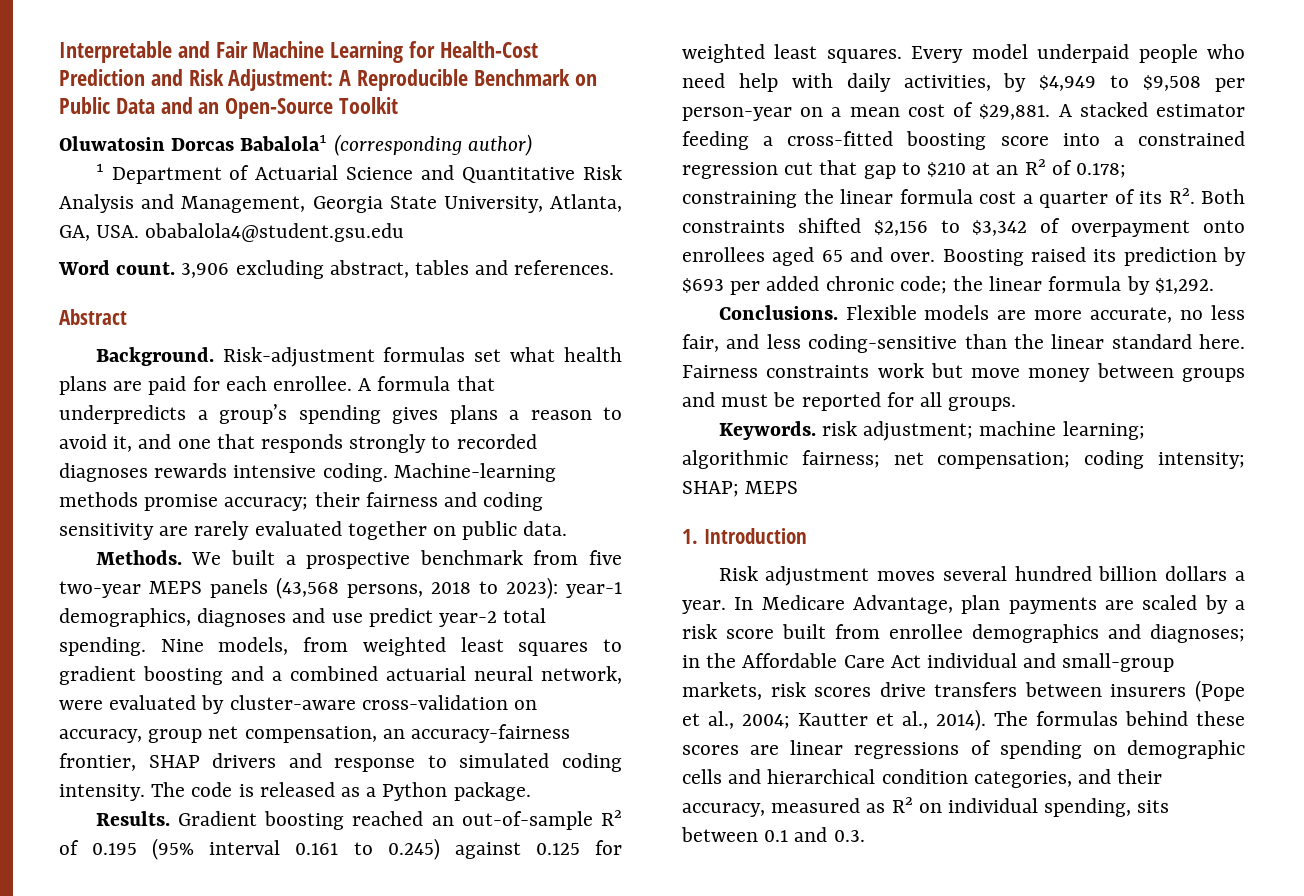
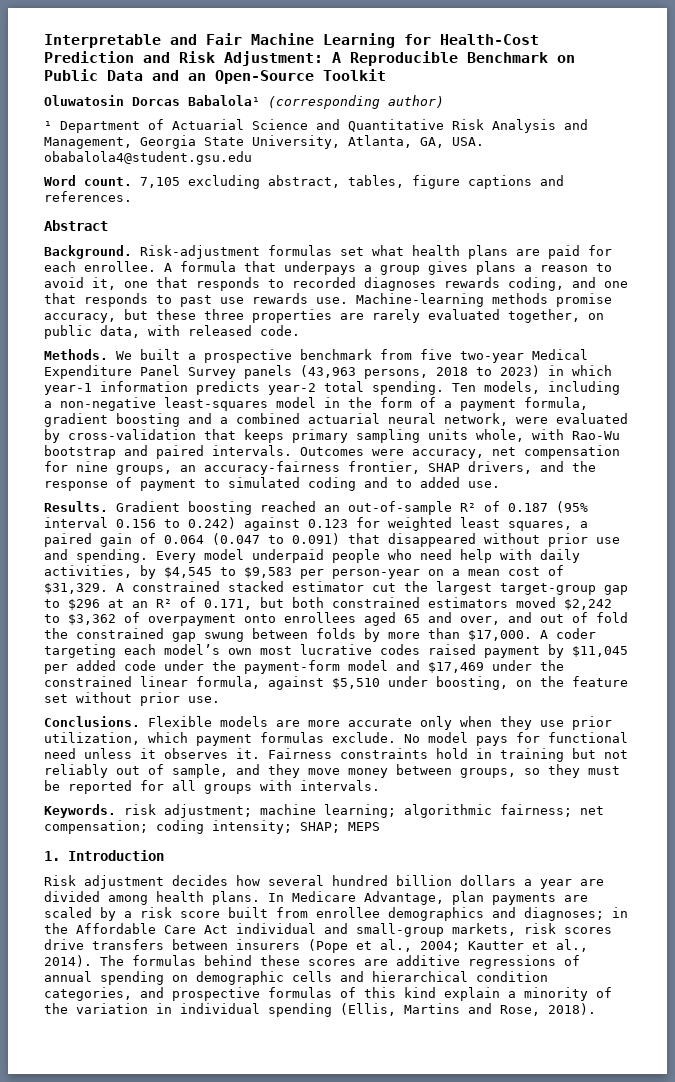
[181,263,230,278] 3,906 -> [140,177,180,188] 7,105
[415,260,470,275] tables -> [348,175,532,189] tables, figure captions
[59,404,381,424] underpredicts a group’s spending -> [284,261,420,275] underpays a group
[138,434,537,453] [59,463,556,482] [59,492,544,511] [59,523,154,540] and one that responds strongly to recorded diagnoses rewards intensive coding. Machine-learning methods promise accuracy; their fairness and coding sensitivity -> [124,277,628,291] [44,293,612,307] [44,309,332,323] one that responds to recorded diagnoses rewards coding, and one that responds to past use rewards use. Machine-learning methods promise accuracy, but these three properties
[347,521,427,540] together -> [508,309,580,323] together,
[523,521,568,536] data. -> [100,325,300,338] data, with released code.
[149,577,622,599] [59,608,547,627] [59,637,622,656] MEPS panels (43,568 persons, 2018 to 2023): year-1 demographics, diagnoses and use predict year-2 total spending. Nine models, from weighted least squares to -> [532,349,588,360] [44,365,612,379] [44,381,620,395] [44,397,588,411] Medical Expenditure Panel Survey panels (43,963 persons, 2018 to 2023) in which year-1 information predicts year-2 total spending. Ten models, including a non-negative least-squares model in the form of a payment formula,
[229,695,538,710] [59,724,571,743] [59,753,622,772] [59,782,531,801] cluster-aware cross-validation on accuracy, group net compensation, an accuracy-fairness frontier, SHAP drivers and response to simulated coding intensity. The code is released as a Python package. -> [68,429,620,443] [44,445,620,459] [44,461,596,475] [44,477,500,491] cross-validation that keeps primary sampling units whole, with Rao-Wu bootstrap and paired intervals. Outcomes were accuracy, net compensation for nine groups, an accuracy-fairness frontier, SHAP drivers, and the response of payment to simulated coding and to added use.
[92,843,138,855] 0.195 -> [508,503,548,512] 0.187
[295,838,622,860] [682,44,902,63] 0.161 to 0.245) against 0.125 for weighted least squares. -> [116,517,588,531] [44,533,620,547] [44,549,148,563] 0.156 to 0.242) against 0.123 for weighted least squares, a paired gain of 0.064 (0.047 to 0.091) that disappeared without prior use and spending.
[1039,75,1202,91] $4,949 to $9,508 -> [164,567,292,578] $4,545 to $9,583
[979,102,1245,120] [682,131,1245,150] [682,160,858,179] $29,881. A stacked estimator feeding a cross-fitted boosting score into a constrained regression cut that -> [44,581,596,595] $31,329. A constrained stacked estimator cut the largest target-group
[927,162,967,177] $210 -> [68,599,100,610] $296
[1076,163,1127,178] [682,188,1245,208] [682,218,1028,236] 0.178; constraining the linear formula cost a quarter of its R². Both constraints shifted $2,156 to $3,342 -> [204,597,612,610] [44,614,116,625] 0.171, but both constrained estimators moved $2,242 to $3,362
[890,247,1246,266] [682,276,1214,295] over. Boosting raised its prediction by $693 per added chronic code; the linear formula by $1,292. -> [460,612,628,625] [44,628,596,642] [44,644,628,658] [44,660,564,674] [44,676,628,690] [44,692,220,706] over, and out of fold the constrained gap swung between folds by more than $17,000. A coder targeting each model’s own most lucrative codes raised payment by $11,045 per added code under the payment-form model and $17,469 under the constrained linear formula, against $5,510 under boosting, on the feature set without prior use.
[1090,305,1245,323] [682,334,1245,353] [682,363,1245,382] [682,392,715,407] accurate, no less fair, and less coding-sensitive than the linear standard here. Fairness constraints work but move money between groups and -> [348,716,612,730] [44,732,628,746] [44,748,628,762] [44,764,580,778] accurate only when they use prior utilization, which payment formulas exclude. No model pays for functional need unless it observes it. Fairness constraints hold in training but not reliably out of sample, and they move money between groups, so they
[948,397,1017,411] groups. -> [204,780,380,794] groups with intervals.
[877,571,936,581] moves -> [172,875,260,886] decides how
[682,600,726,614] year. -> [540,879,604,889] [44,891,260,905] year are divided among health plans.
[790,740,844,755] linear -> [396,955,460,966] additive
(991, 747) none -> [44,971,92,982] annual
[1117,769,1163,784] [682,797,1170,817] [681,827,865,842] their accuracy, measured as R² on individual spending, sits between 0.1 and 0.3. -> [172,987,612,1001] [44,1003,596,1017] prospective formulas of this kind explain a minority of the variation in individual spending (Ellis, Martins and Rose, 2018).

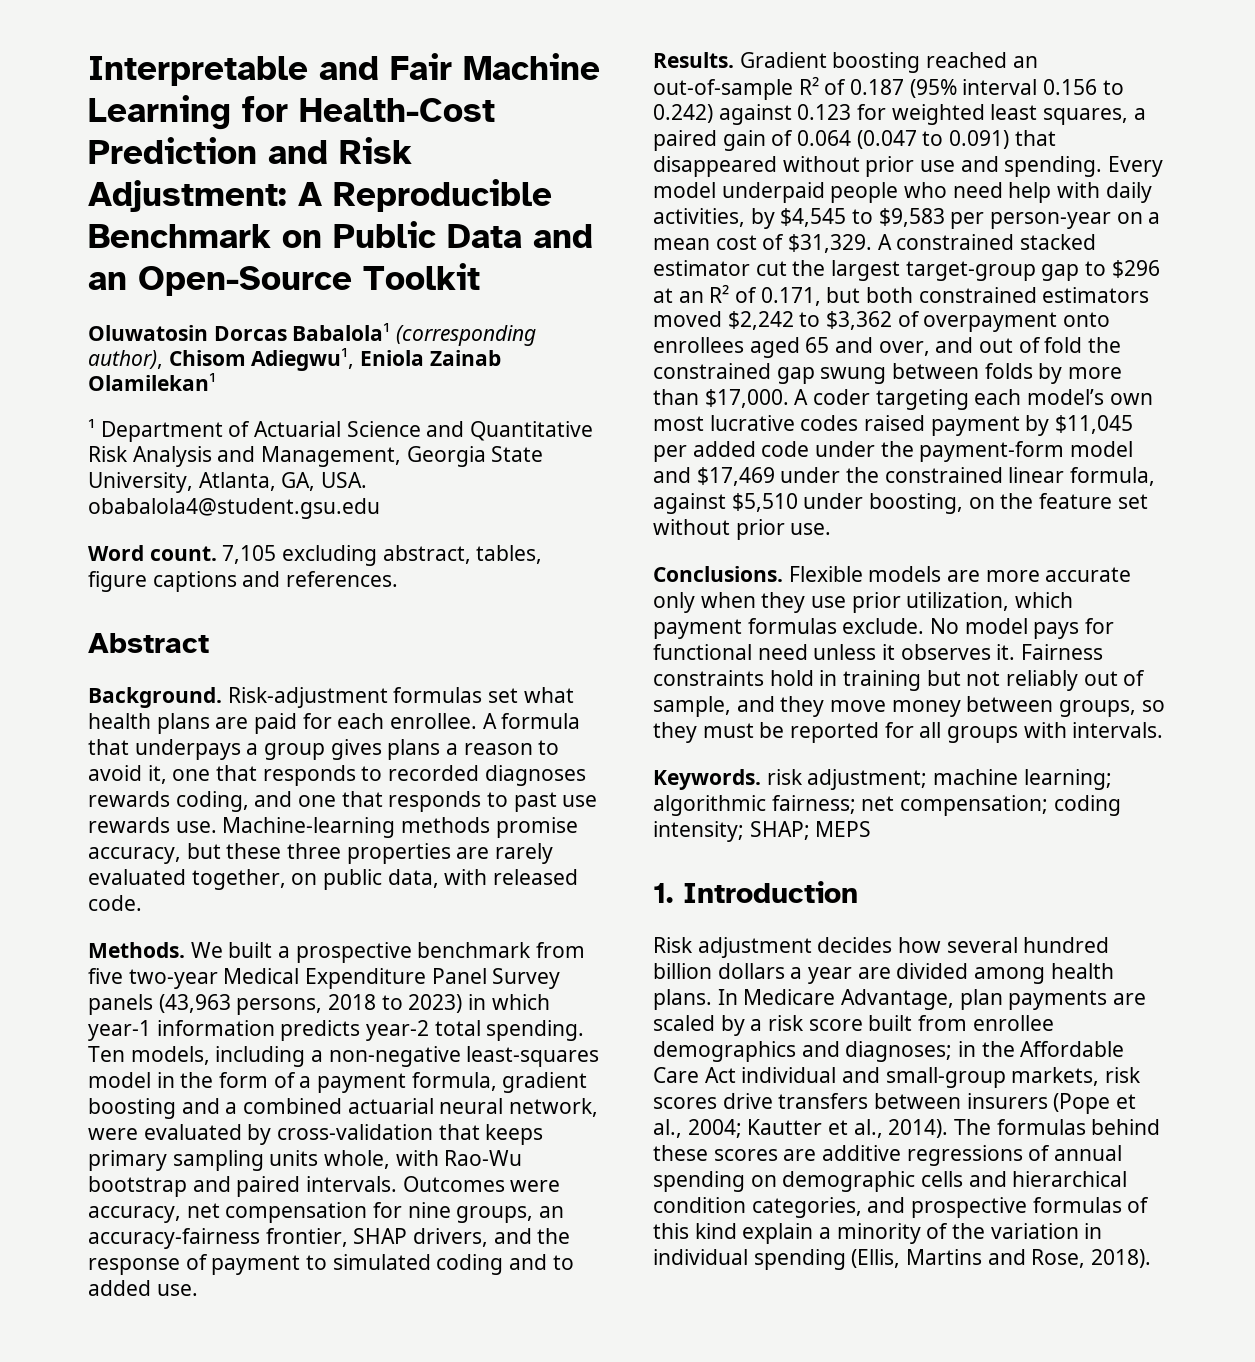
[388,95,444,108] author) -> [88,348,501,371] [88,373,216,391] author), Chisom Adiegwu¹, Eniola Zainab Olamilekan¹

